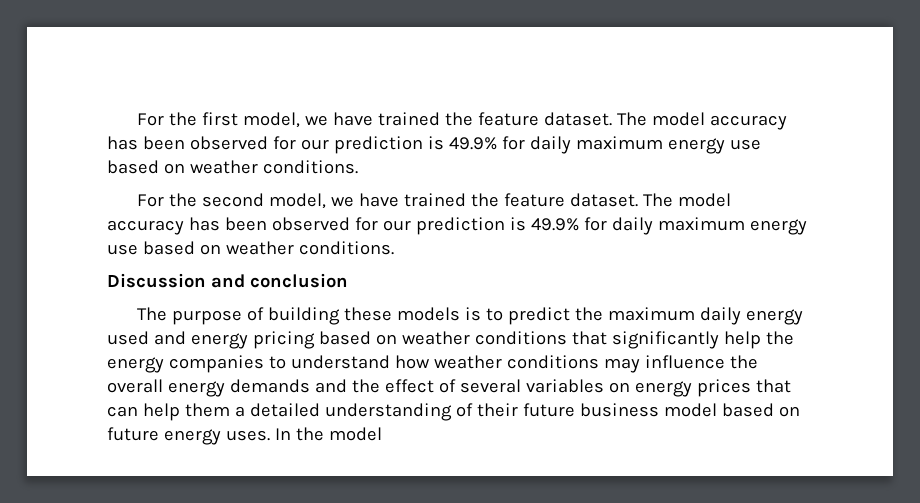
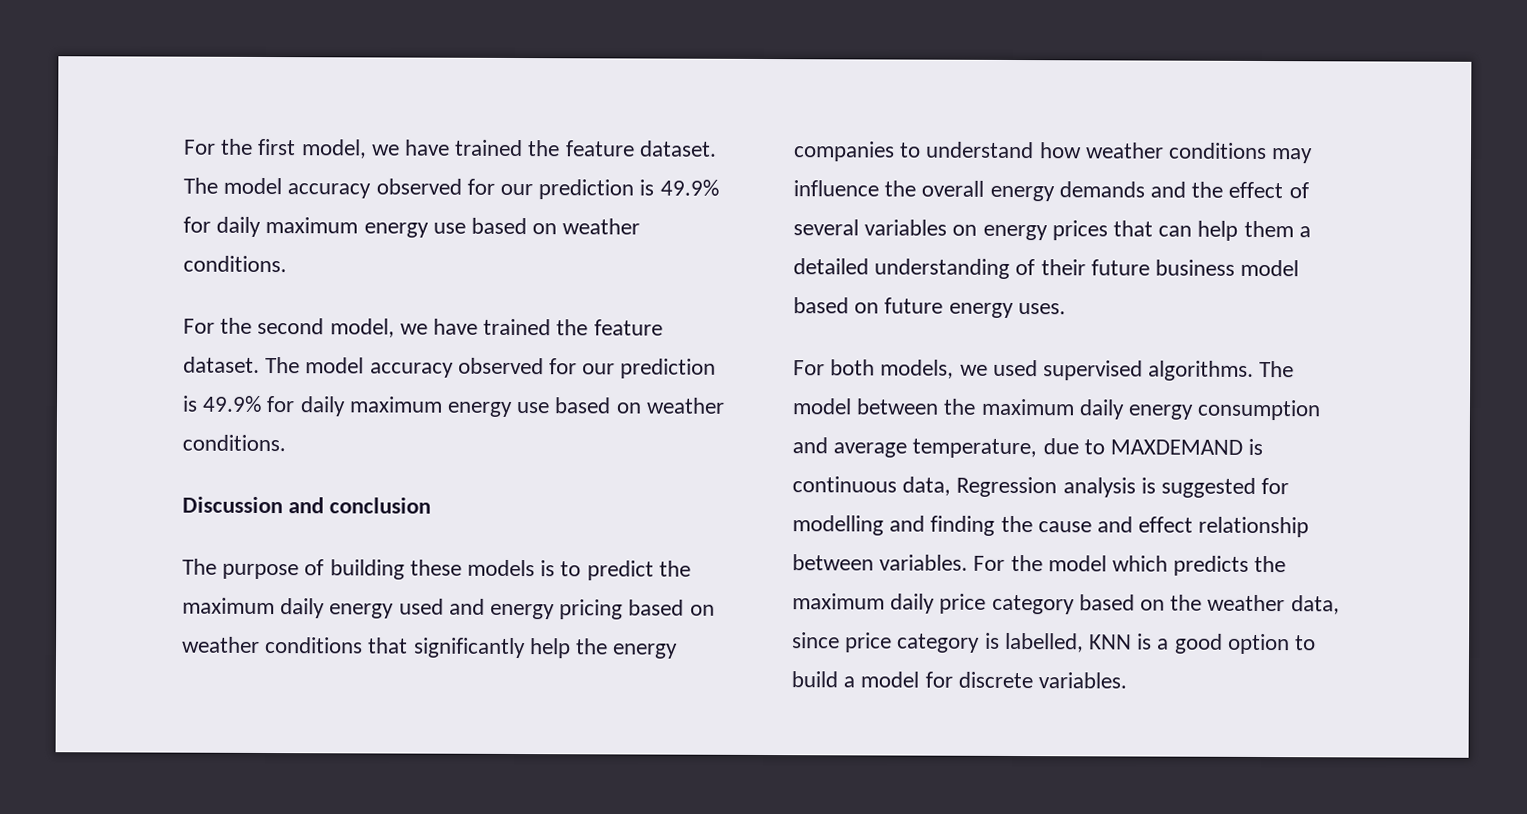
[107,136,185,150] has been -> (372, 191) none
[188,217,267,231] has been -> (454, 370) none
[274,427,382,441] In the model -> [793,359,1295,381] [792,398,1322,421] [792,437,1264,459] [792,476,1290,498] [792,515,1310,538] [792,554,1287,576] [792,593,1340,615] [792,632,1317,655] [791,671,1128,689] // For both models, we used supervised algorithms. The model between the maximum daily energy consumption and average temperature, due to MAXDEMAND is continuous data, Regression analysis is suggested for modelling and finding the cause and effect relationship between variables. For the model which predicts the maximum daily price category based on the weather data, since price category is labelled, KNN is a good option to build a model for discrete variables.

